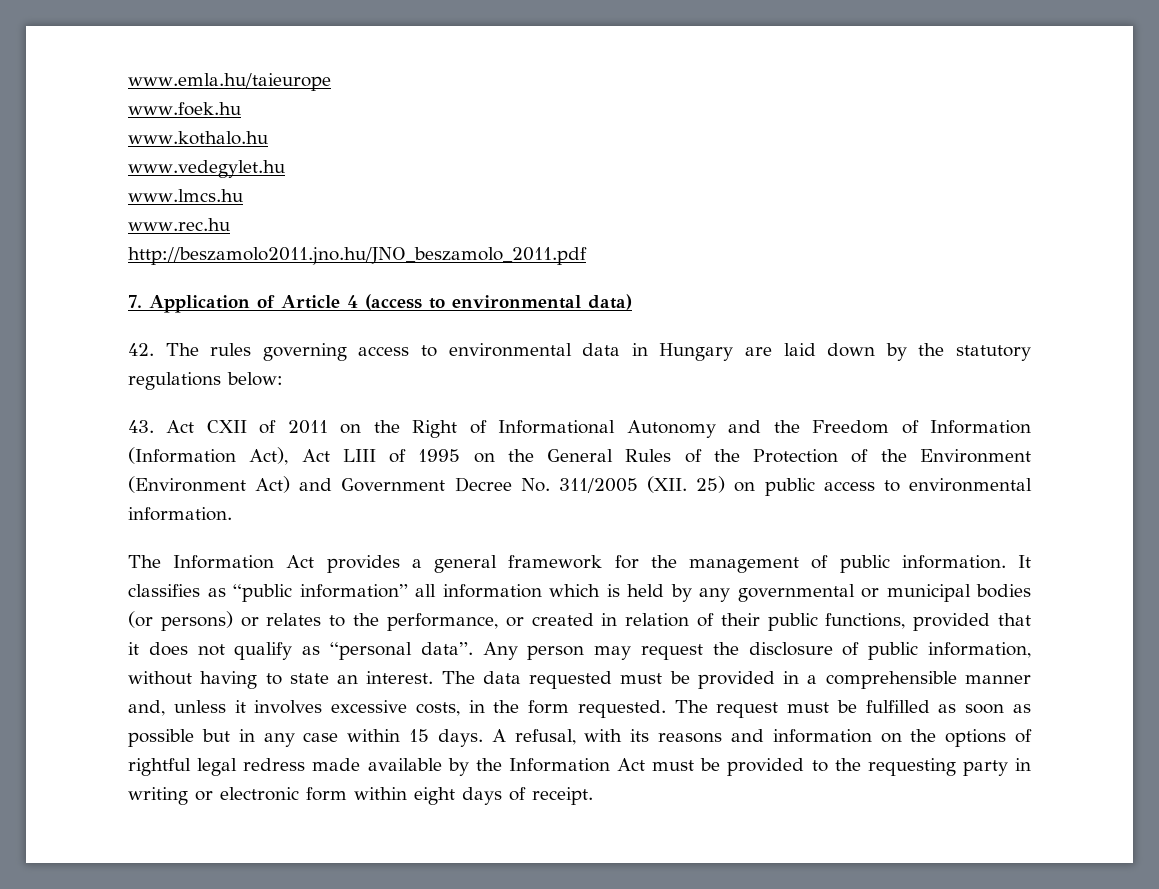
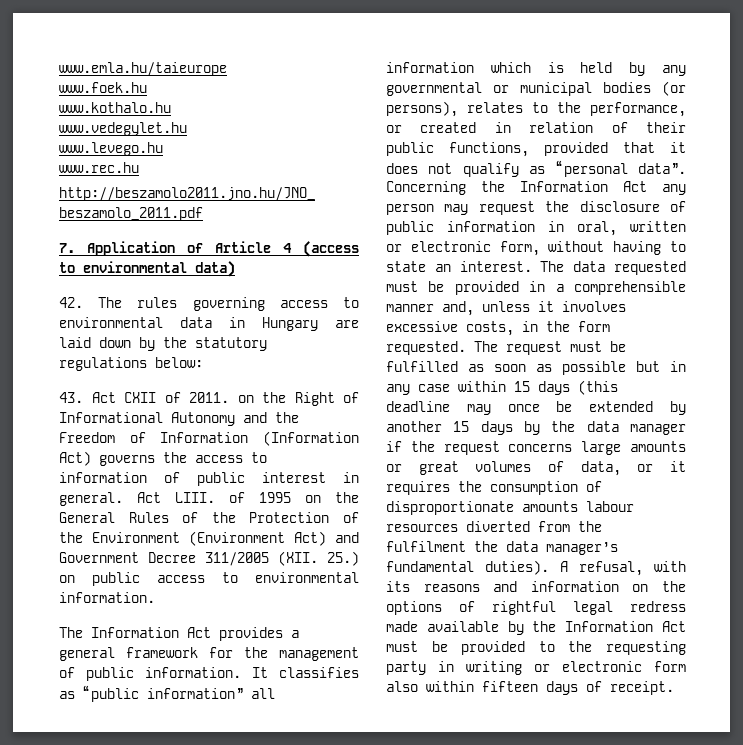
[128,189,243,202] www.lmcs.hu -> [59,142,163,156] www.levego.hu
[287,420,328,434] 2011 -> [189,392,229,403] 2011.
[249,447,376,465] Act), Act LIII -> [59,451,267,466] [59,472,359,486] [59,492,215,506] Act) governs the access to information of public interest in general. Act LIII.
[520,478,550,492] No. -> (196, 557) none
[696,476,726,493] 25) -> [327,551,359,566] 25.)
[160,611,259,631] persons) or -> [386,101,458,117] persons),
[482,642,518,660] Any -> [386,181,686,195] Concerning the Information Act any
[927,642,1031,658] information, -> [447,221,686,236] [386,241,540,256] information in oral, written or electronic form,
[437,729,483,747] days. -> [538,380,618,395] [386,401,686,415] [386,421,686,435] [386,441,686,455] [386,461,686,476] [386,481,602,495] [386,501,634,515] [386,521,602,532] [386,541,618,555] [386,560,549,575] days (this deadline may once be extended by another 15 days by the data manager if the request concerns large amounts or great volumes of data, or it requires the consumption of disproportionate amounts labour resources diverted from the fulfilment the data manager’s fundamental duties).
[354,787,455,805] within eight -> [386,681,538,692] also within fifteen

